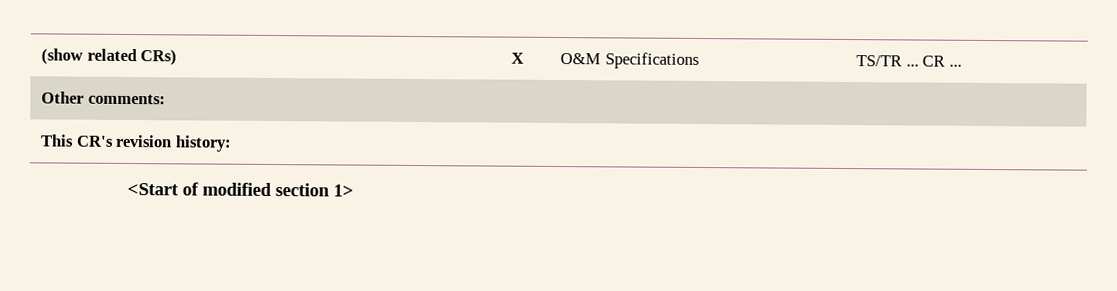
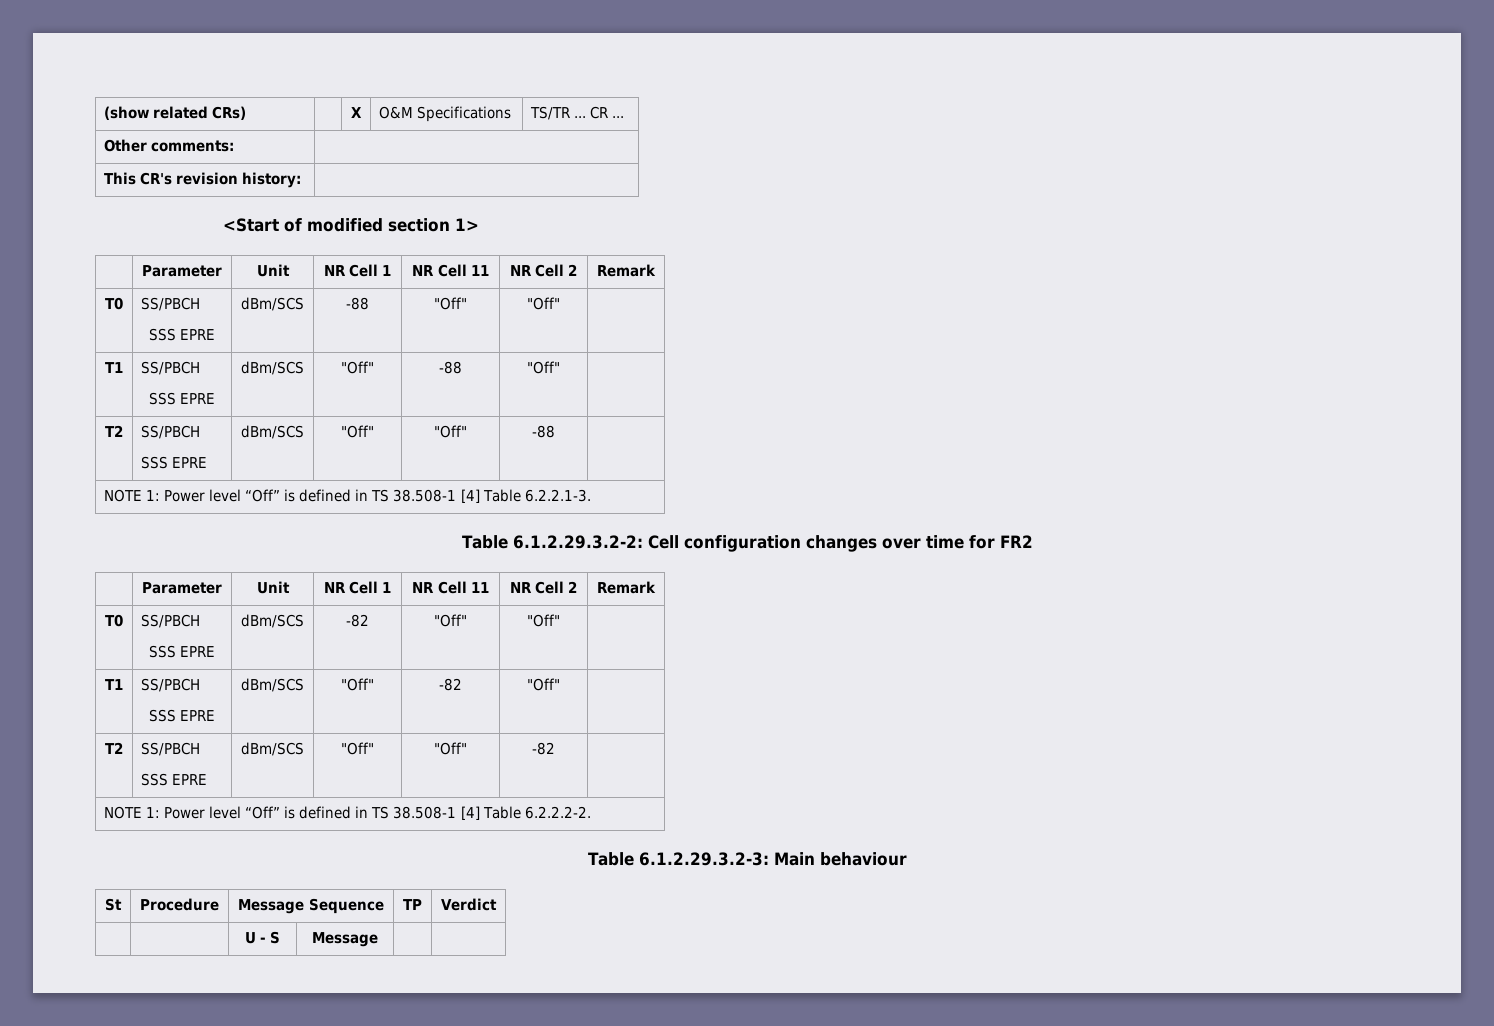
(355, 190) none -> [142,265,222,277] [256,264,290,277] [323,264,392,277] [412,264,489,277] [509,264,578,277] [597,264,656,277] [105,297,123,310] [141,297,201,311] [148,328,216,341] [241,297,304,311] [346,297,369,310] [434,297,467,310] [527,297,560,310] [105,362,123,373] [141,361,201,375] [148,392,216,405] [241,361,304,375] [341,361,374,374] [439,361,462,374] [527,361,560,374] [105,425,123,437] [141,425,201,439] [141,456,208,469] [241,425,304,439] [341,425,374,438] [434,425,467,438] [532,425,555,438] [104,489,591,503] [461,535,1033,552] [142,582,222,594] [256,581,290,594] [323,581,392,594] [412,581,489,594] [509,581,578,594] [597,581,656,594] [105,614,123,627] [141,614,201,628] [148,645,216,658] [241,614,304,628] [346,614,369,627] [434,614,467,627] [527,614,560,627] [105,679,123,690] [141,678,201,692] [148,709,216,722] [241,678,304,692] [341,678,374,691] [439,678,462,691] [527,678,560,691] [105,742,123,754] [141,742,201,756] [141,773,208,786] [241,742,304,756] [341,742,374,755] [434,742,467,755] [532,742,555,755] [104,806,591,820] [587,852,907,866] [105,898,122,911] [140,898,219,911] [238,898,384,914] [403,899,422,910] [441,898,497,911] [244,931,281,944] [312,932,378,947] // | Parameter | Unit | NR Cell 1 | NR Cell 11 | NR Cell 2 | Remark // T0 | SS/PBCH // SSS EPRE | dBm/SCS | -88 | "Off" | "Off" | // T1 | SS/PBCH // SSS EPRE | dBm/SCS | "Off" | -88 | "Off" | // T2 | SS/PBCH // SSS EPRE | dBm/SCS | "Off" | "Off" | -88 | // NOTE 1: Power level “Off” is defined in TS 38.508-1 [4] Table 6.2.2.1-3. // Table 6.1.2.29.3.2-2: Cell configuration changes over time for FR2 // | Parameter | Unit | NR Cell 1 | NR Cell 11 | NR Cell 2 | Remark // T0 | SS/PBCH // SSS EPRE | dBm/SCS | -82 | "Off" | "Off" | // T1 | SS/PBCH // SSS EPRE | dBm/SCS | "Off" | -82 | "Off" | // T2 | SS/PBCH // SSS EPRE | dBm/SCS | "Off" | "Off" | -82 | // NOTE 1: Power level “Off” is defined in TS 38.508-1 [4] Table 6.2.2.2-2. // Table 6.1.2.29.3.2-3: Main behaviour // St | Procedure | Message Sequence | TP | Verdict // | | U - S | Message | |

